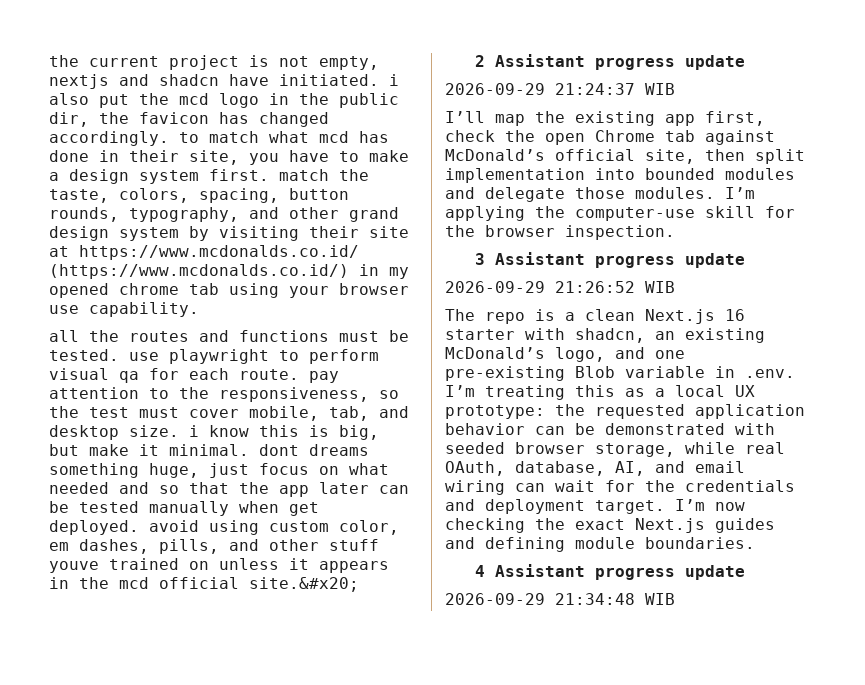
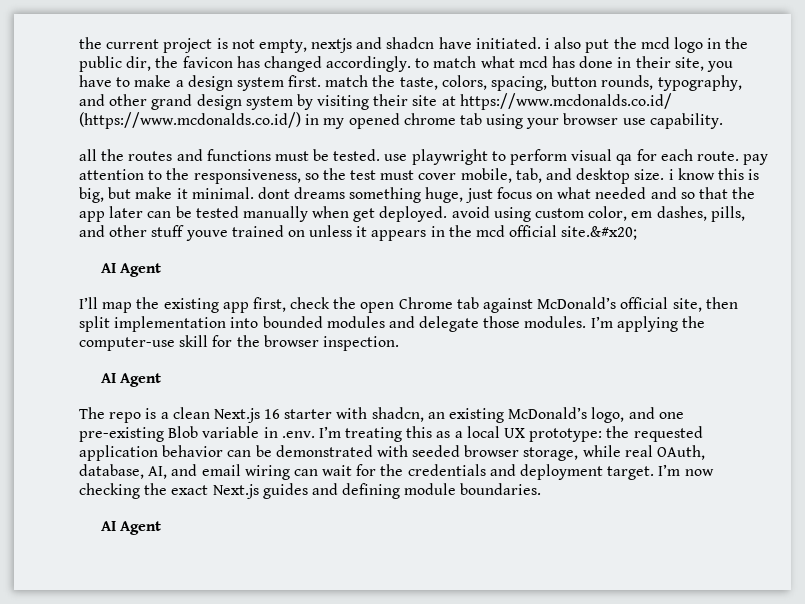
[474,54,745,70] [445,83,675,95] 2 Assistant progress update // 2026-09-29 21:24:37 WIB -> [101,263,162,277] AI Agent
[474,252,745,268] [445,281,675,293] 3 Assistant progress update // 2026-09-29 21:26:52 WIB -> [101,373,162,387] AI Agent
[474,564,745,580] [445,593,675,605] 4 Assistant progress update // 2026-09-29 21:34:48 WIB -> [101,521,162,535] AI Agent

